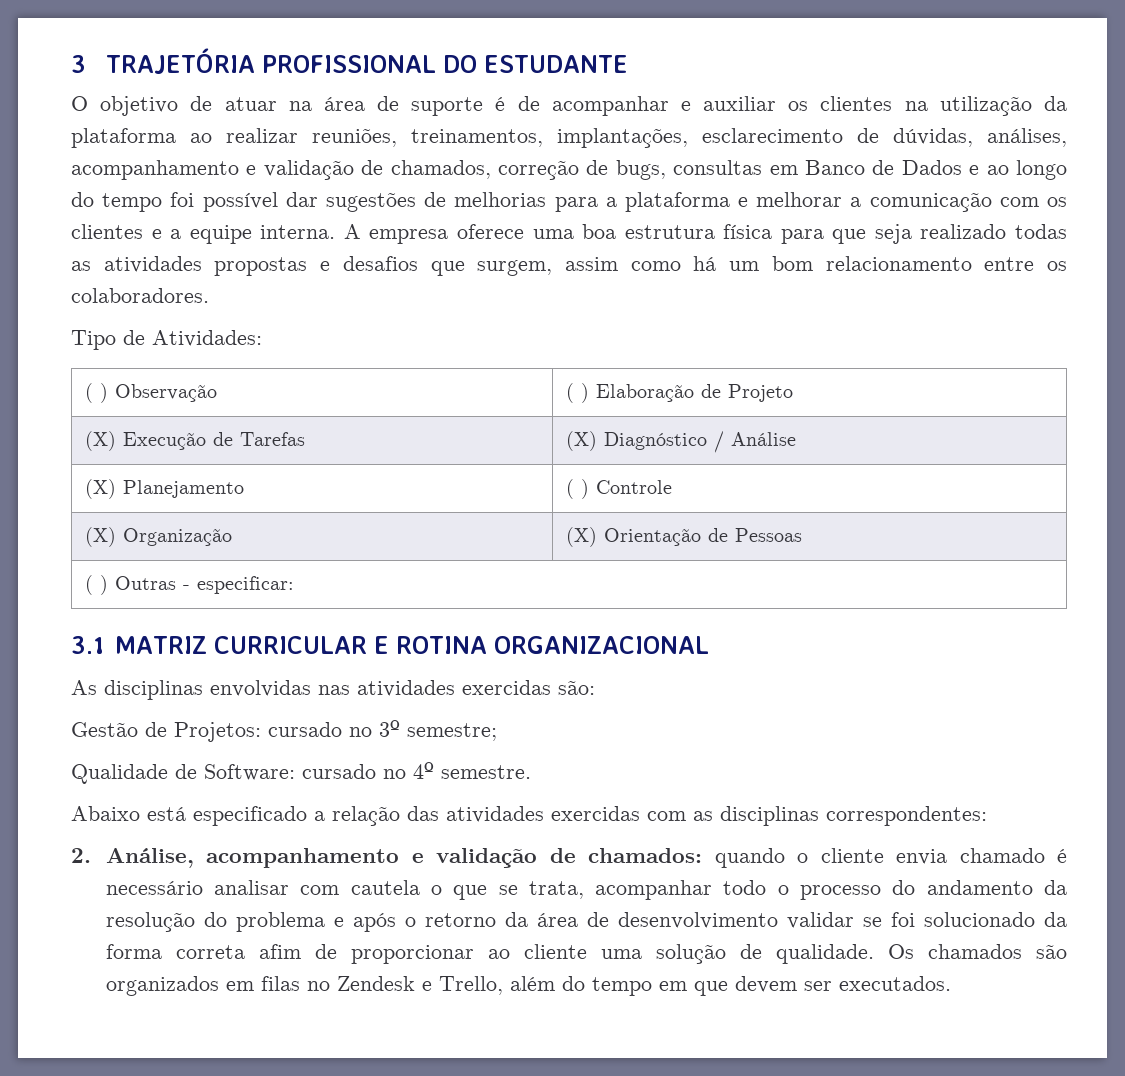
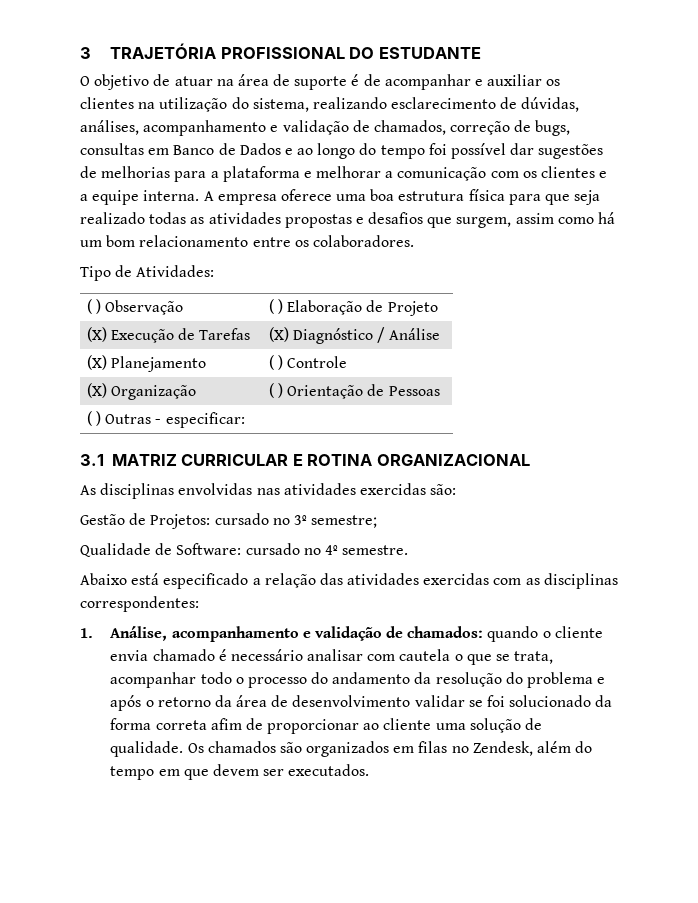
[1043,96,1067,111] [71,128,688,148] da plataforma ao realizar reuniões, treinamentos, implantações, -> [231,97,387,112] do sistema, realizando
[566,527,598,547] (X) -> [268,383,284,398] ( )
[71,848,91,863] 2. -> [80,628,93,638] 1.
[336,976,503,995] Zendesk e Trello, -> [472,741,533,756] Zendesk,

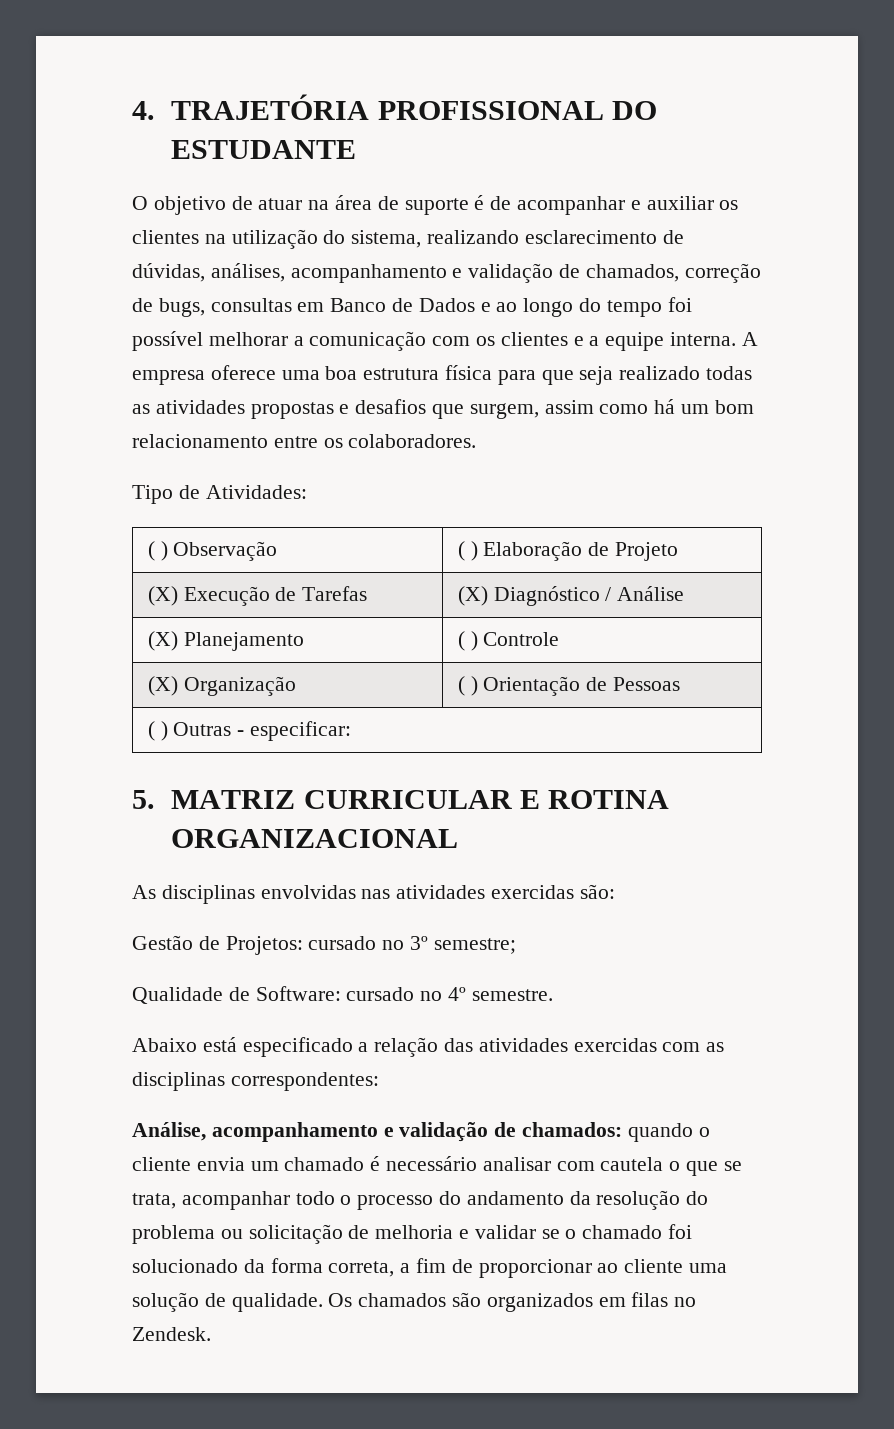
[80,47,91,59] 3 -> [132,101,155,120] 4.
[510,143,604,159] [80,166,312,182] dar sugestões de melhorias para a plataforma e -> (203, 341) none
[80,454,104,466] 3.1 -> [132,790,155,809] 5.
[80,628,93,638] 1. -> (379, 1081) none
(149, 655) none -> [250,1161,279,1171] um
[597,677,606,684] [110,695,483,711] e após o retorno da área de desenvolvimento validar se -> [220,1224,663,1244] ou solicitação de melhoria e validar se o chamado
[155,718,242,730] correta afim -> [328,1258,447,1277] correta, a fim
[472,741,593,756] [110,764,370,780] Zendesk, além do tempo em que devem ser executados. -> [132,1327,211,1341] Zendesk.

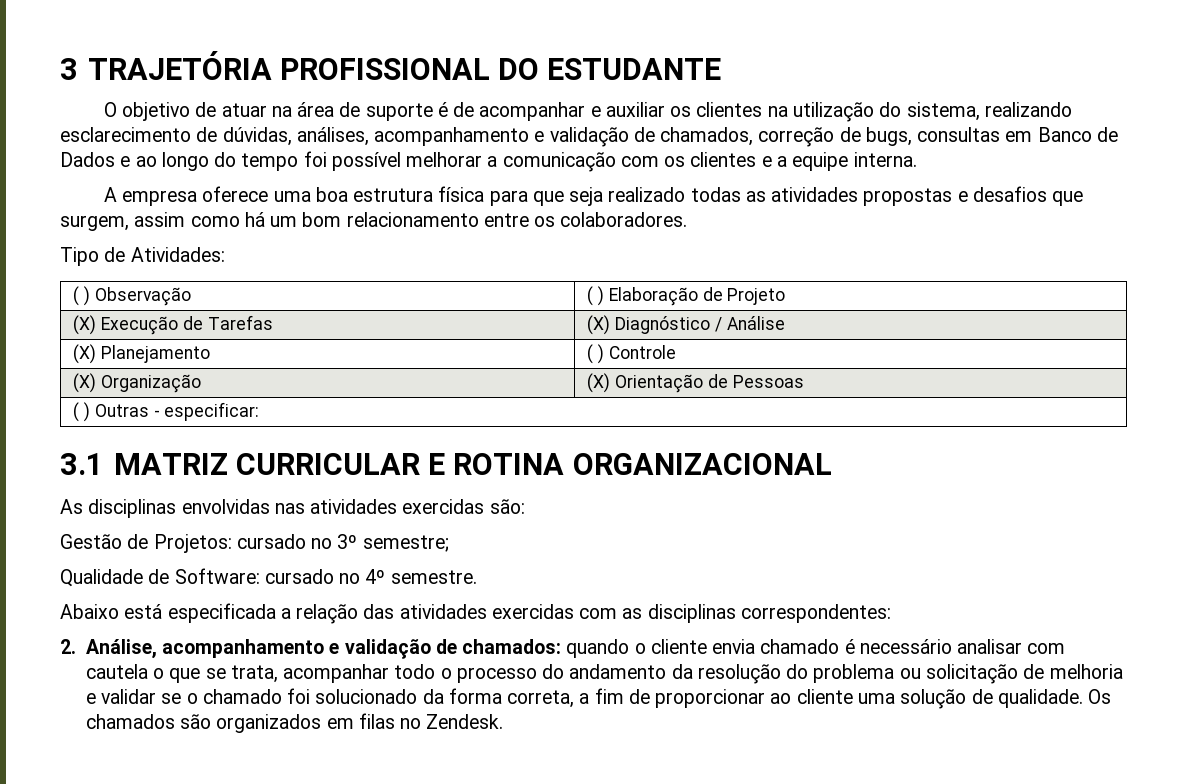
[132,101,155,120] 4. -> [60,58,78,80] 3
(737, 339) none -> (917, 159) //
[457,676,478,696] ( ) -> [587,373,611,393] (X)
[132,790,155,809] 5. -> [60,453,104,475] 3.1
[242,1037,353,1057] especificado -> [167,603,276,623] especificada
(379, 1081) none -> [60,639,76,654] 2.
[250,1161,279,1171] um -> (756, 646) none

